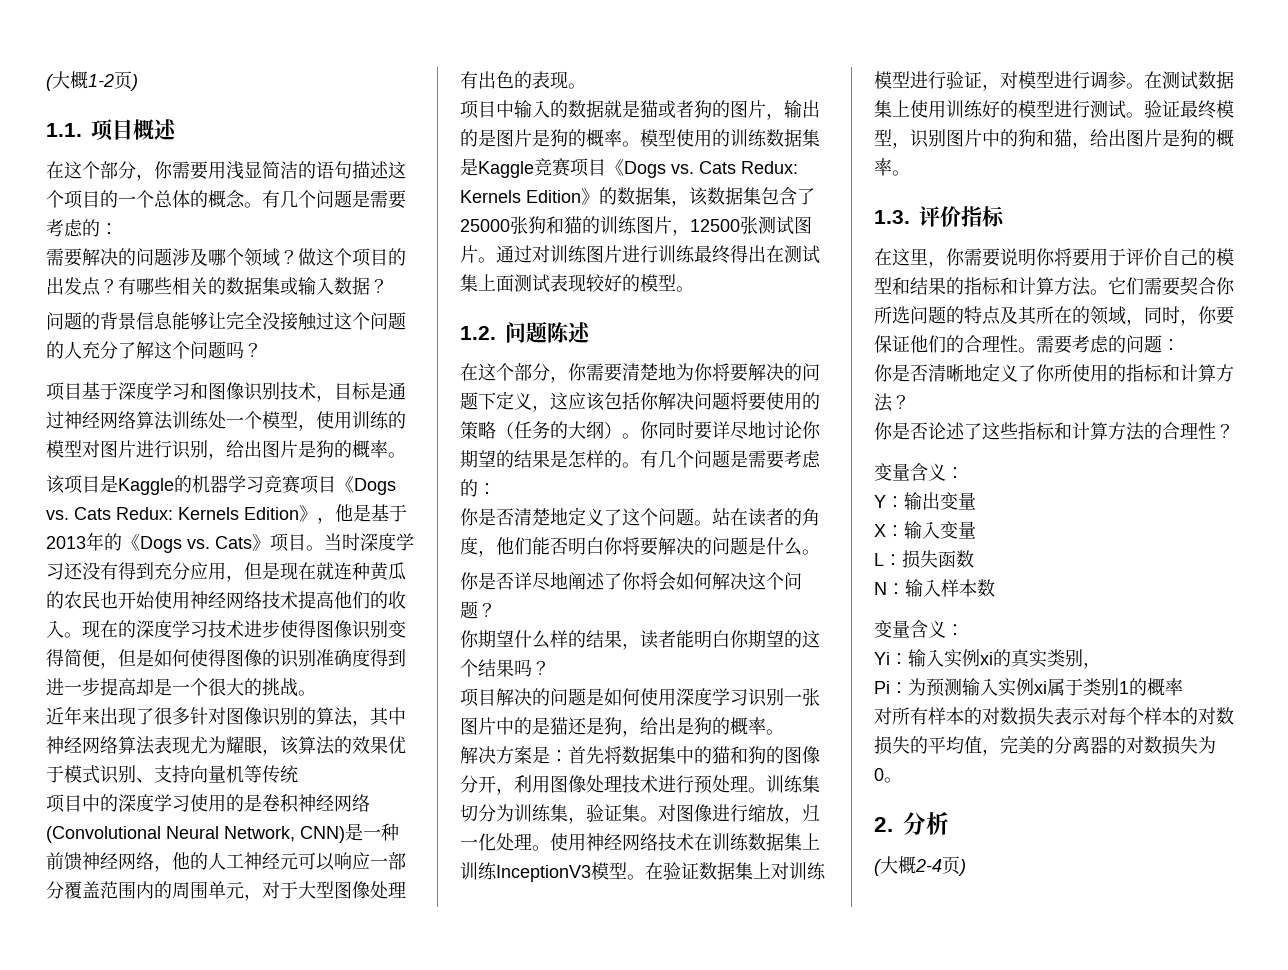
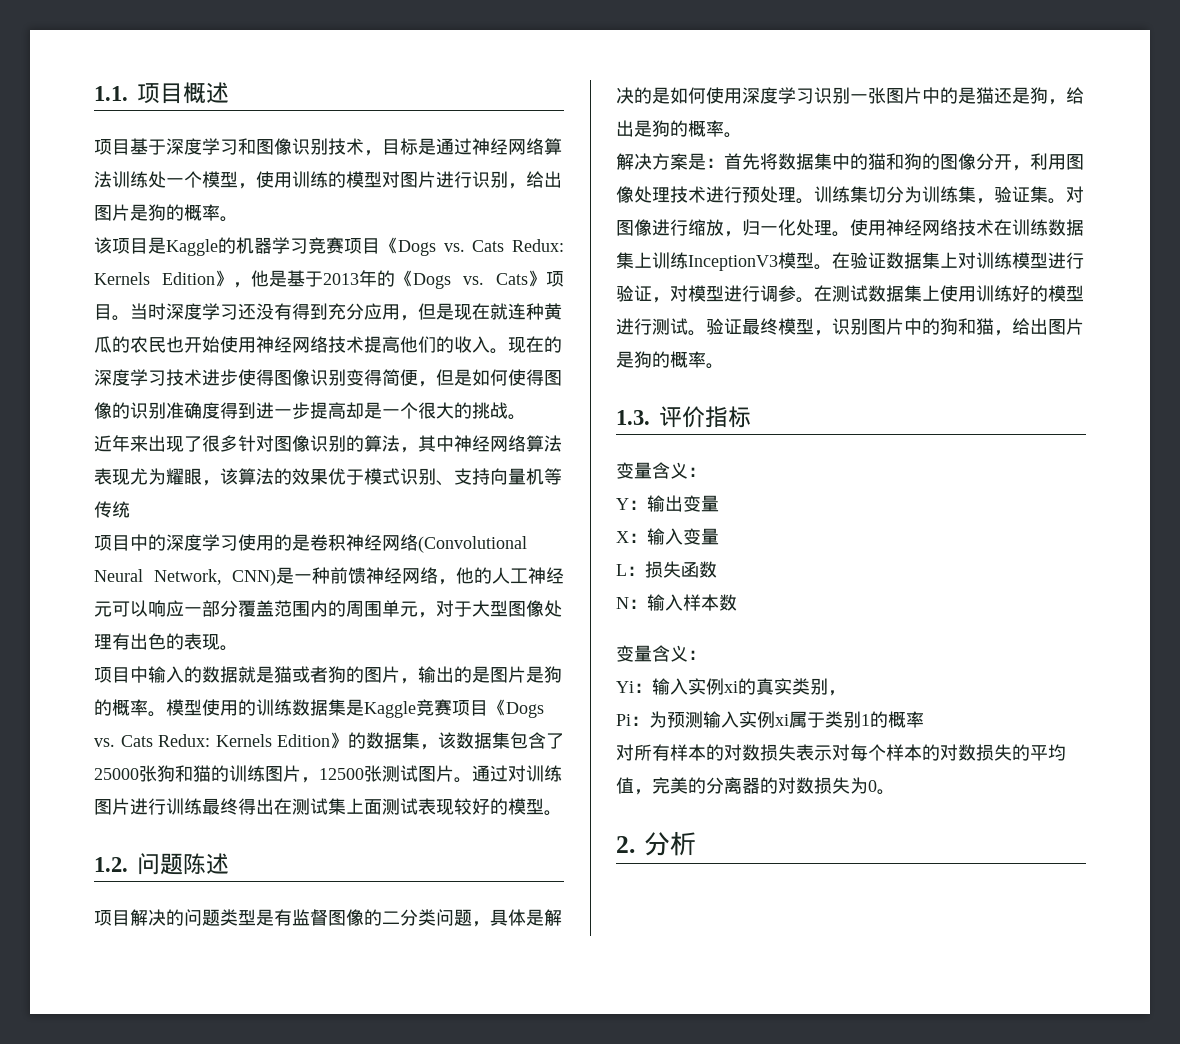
[46,71,138,91] (大概1-2页) // -> (94, 93) none
[46,161,406,181] [46,190,406,209] [46,219,118,237] [46,248,406,267] [46,277,388,296] [46,311,406,331] [46,341,262,359] // 在这个部分，你需要用浅显简洁的语句描述这个项目的一个总体的概念。有几个问题是需要考虑的： // 需要解决的问题涉及哪个领域？做这个项目的出发点？有哪些相关的数据集或输入数据？ // 问题的背景信息能够让完全没接触过这个问题的人充分了解这个问题吗？ -> (229, 92) none
[460,363,820,383] [460,391,820,412] [460,421,821,440] [460,450,821,469] [460,479,496,497] [460,507,820,527] [460,537,820,557] [460,572,802,591] [460,601,496,619] [460,630,820,650] [460,659,550,677] [460,688,586,707] 在这个部分，你需要清楚地为你将要解决的问题下定义，这应该包括你解决问题将要使用的策略（任务的大纲）。你同时要详尽地讨论你期望的结果是怎样的。有几个问题是需要考虑的： // 你是否清楚地定义了这个问题。站在读者的角度，他们能否明白你将要解决的问题是什么。 // 你是否详尽地阐述了你将会如何解决这个问题？ // 你期望什么样的结果，读者能明白你期望的这个结果吗？ // 项目解决的问题 -> [94,909,562,927] [616,87,652,104] 项目解决的问题类型是有监督图像的二分类问题，具体是解决的
[874,248,1234,268] [874,277,1235,296] [874,306,1234,326] [874,335,1180,354] [874,363,1234,382] [874,393,910,412] [874,422,1234,441] // 在这里，你需要说明你将要用于评价自己的模型和结果的指标和计算方法。它们需要契合你所选问题的特点及其所在的领域，同时，你要保证他们的合理性。需要考虑的问题： // 你是否清晰地定义了你所使用的指标和计算方法？ // 你是否论述了这些指标和计算方法的合理性？ -> (751, 417) none
[874,856,966,876] // (大概2-4页) -> (696, 843) none

